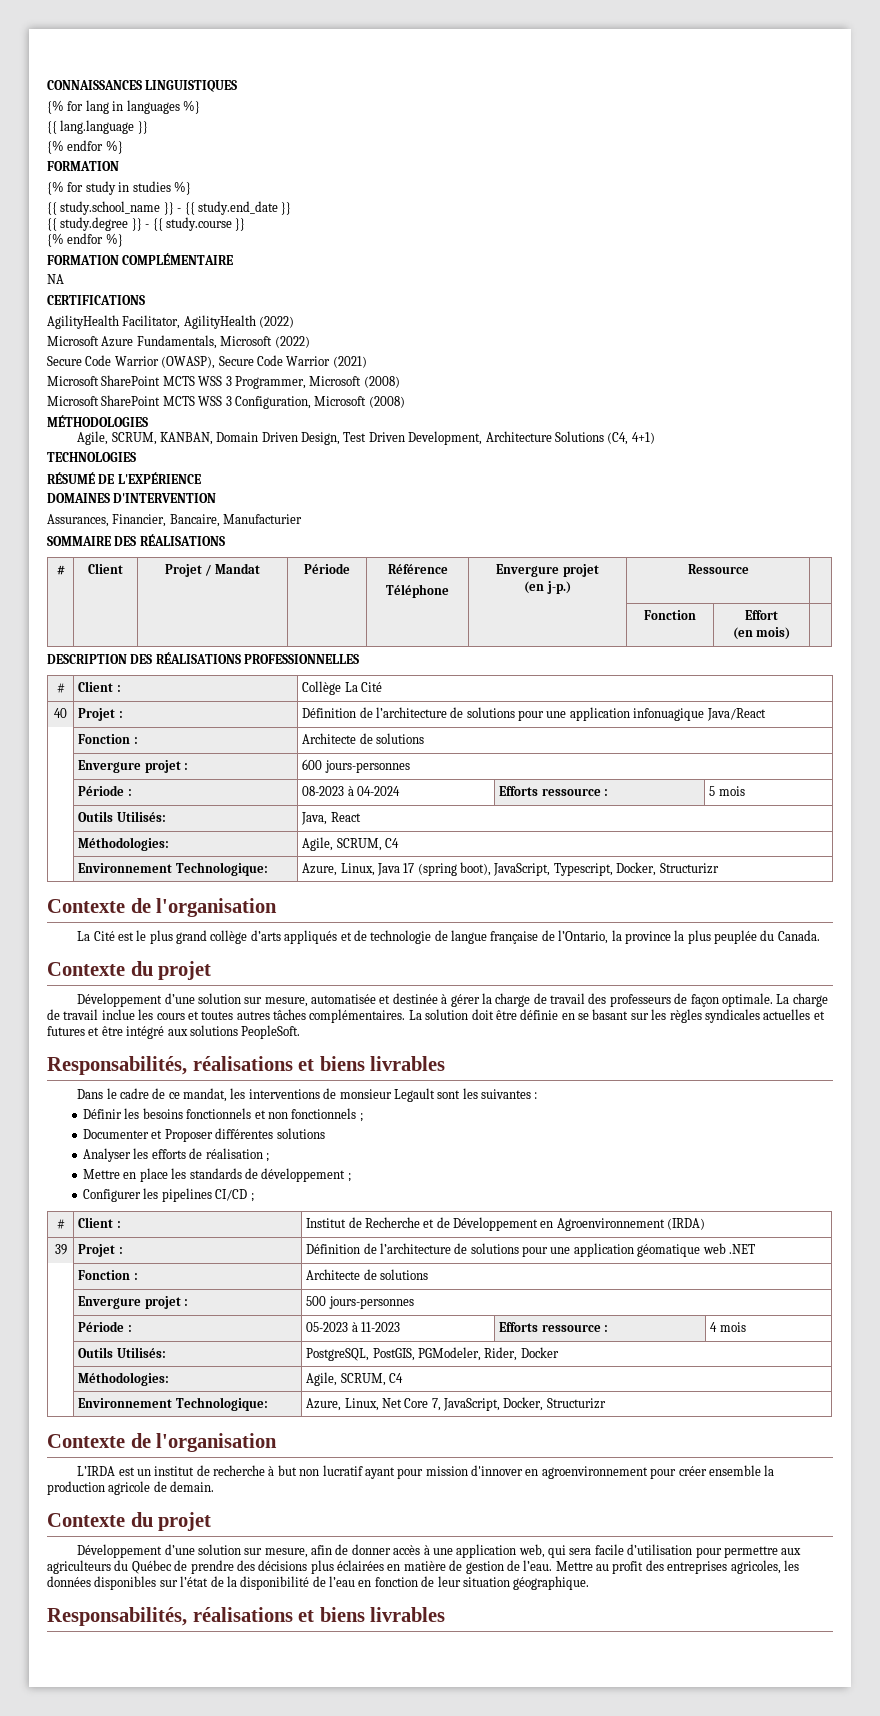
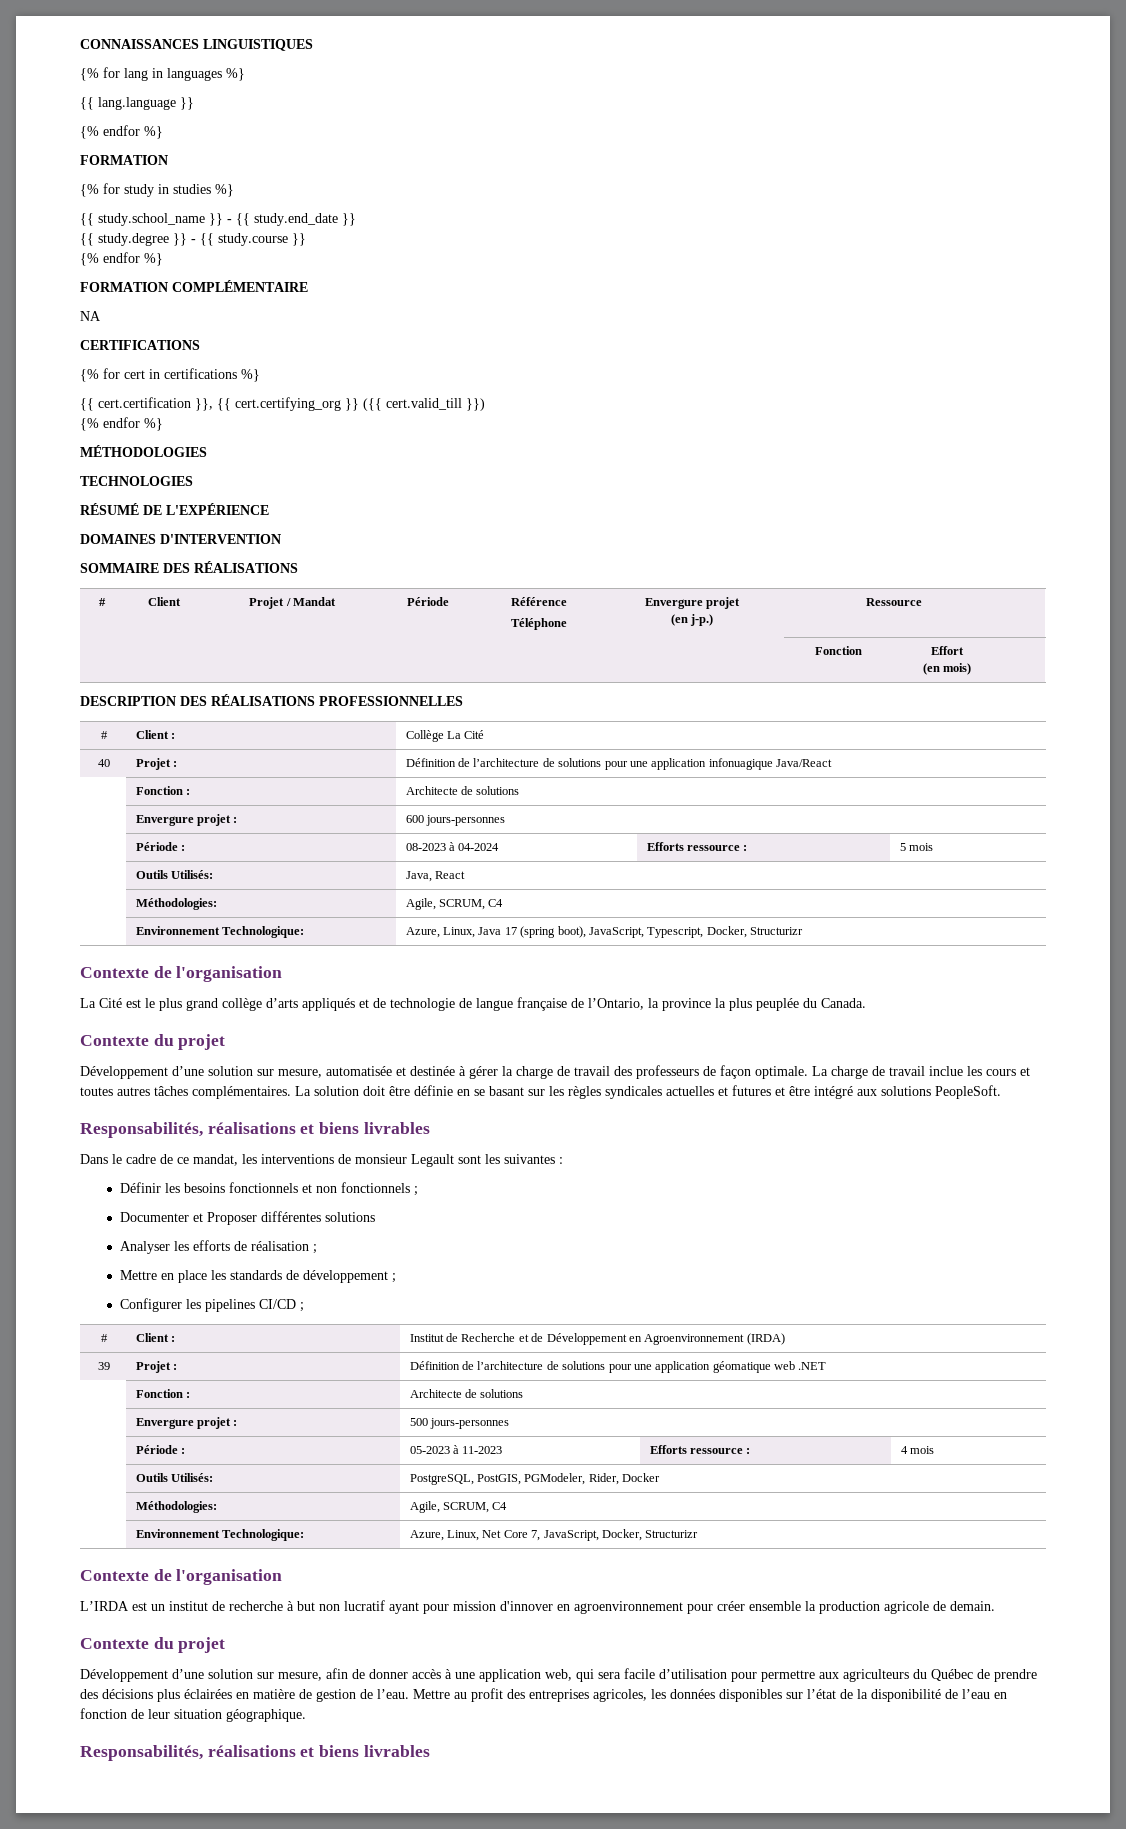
[47,315,295,329] [47,335,310,349] [47,355,367,369] [47,375,400,389] [47,395,405,409] [47,415,148,427] [77,431,655,445] AgilityHealth Facilitator, AgilityHealth (2022) // Microsoft Azure Fundamentals, Microsoft (2022) // Secure Code Warrior (OWASP), Secure Code Warrior (2021) // Microsoft SharePoint MCTS WSS 3 Programmer, Microsoft (2008) // Microsoft SharePoint MCTS WSS 3 Configuration, Microsoft (2008) // MÉTHODOLOGIES // Agile, SCRUM, KANBAN, Domain Driven Design, Test Driven Development, Architecture Solutions (C4, 4+1) -> [80,368,260,382] [80,397,485,411] [80,417,163,431] [80,445,207,457] {% for cert in certifications %} // {{ cert.certification }}, {{ cert.certifying_org }} ({{ cert.valid_till }}) // {% endfor %} // MÉTHODOLOGIES
[47,514,303,527] // Assurances, Financier, Bancaire, Manufacturier -> (281, 539) none

